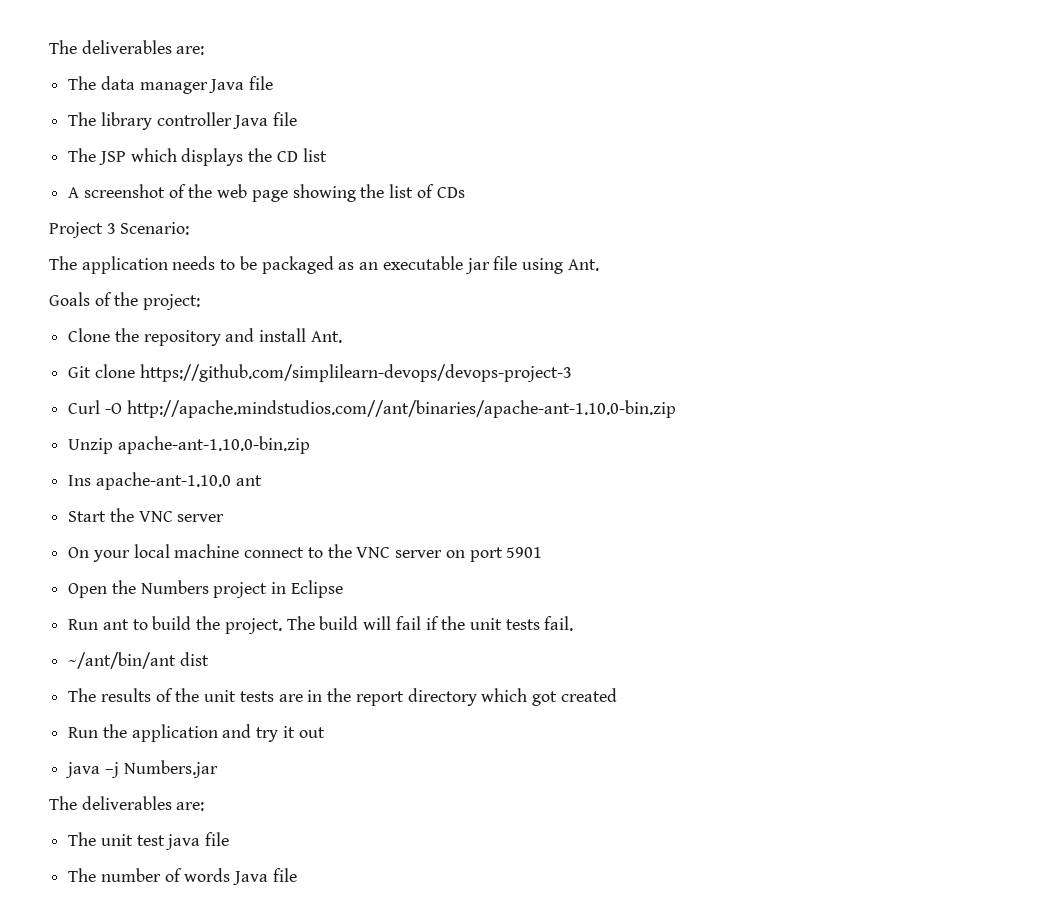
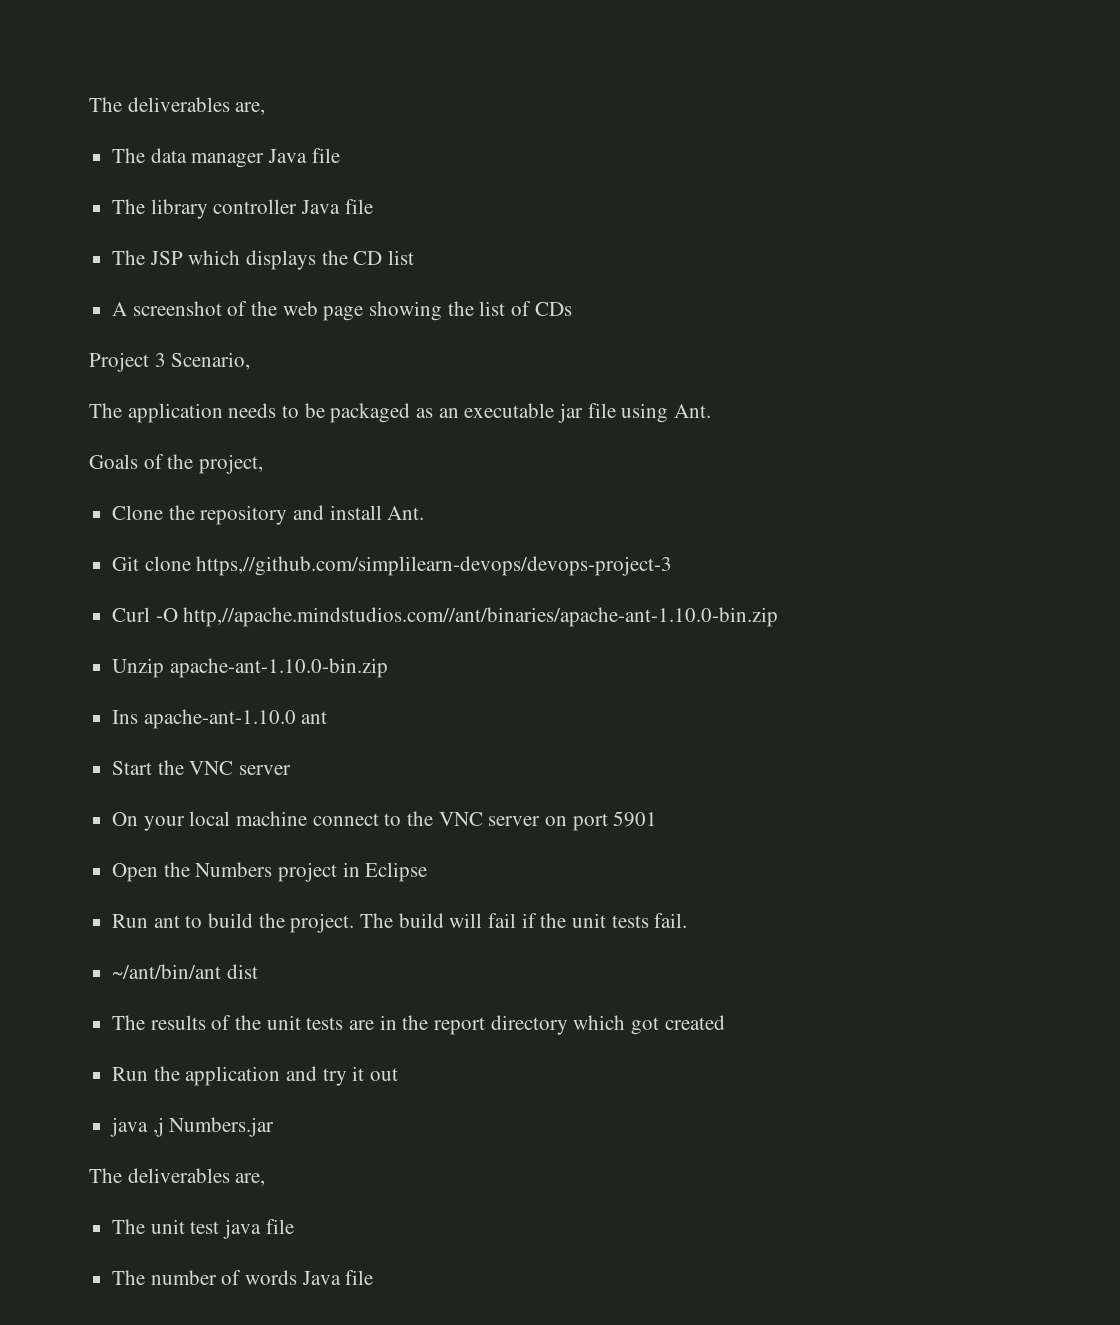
[49,40,205,55] The deliverables are: -> [89,97,266,115] The deliverables are,
[120,222,190,235] Scenario: -> [171,352,251,370] Scenario,
[143,294,201,310] project: -> [199,454,264,474] project,
[139,364,572,382] https://github.com/simplilearn-devops/devops-project-3 -> [196,556,673,576] https,//github.com/simplilearn-devops/devops-project-3
[126,400,676,418] http://apache.mindstudios.com//ant/binaries/apache-ant-1.10.0-bin.zip -> [183,607,779,627] http,//apache.mindstudios.com//ant/binaries/apache-ant-1.10.0-bin.zip
[104,762,119,778] –j -> [152,1117,164,1137] ,j
[176,802,205,811] are: -> [235,1173,266,1186] are,

